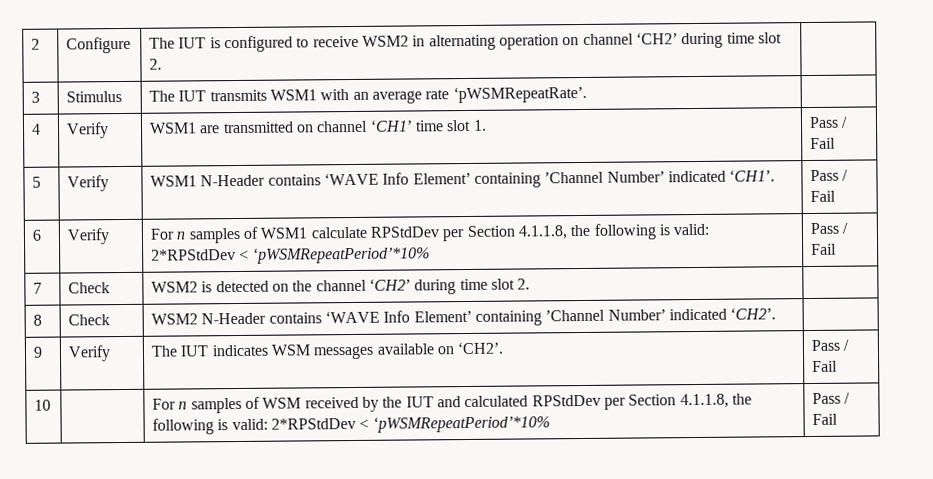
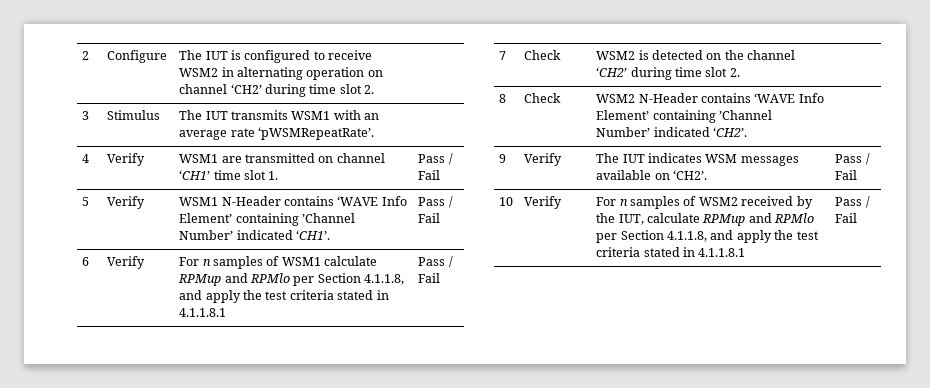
[370,223,710,242] [151,246,430,264] RPStdDev per Section 4.1.1.8, the following is valid: 2*RPStdDev < ‘pWSMRepeatPeriod’*10% -> [178,273,405,286] [179,290,389,303] [179,308,227,317] RPMup and RPMlo per Section 4.1.1.8, and apply the test criteria stated in 4.1.1.8.1
[152,396,302,414] | For n samples of WSM -> [524,196,563,209] [596,196,738,209] Verify | For n samples of WSM2
[405,393,752,410] [152,415,550,435] IUT and calculated RPStdDev per Section 4.1.1.8, the following is valid: 2*RPStdDev < ‘pWSMRepeatPeriod’*10% -> [618,213,815,226] [596,230,819,243] [596,247,746,257] IUT, calculate RPMup and RPMlo per Section 4.1.1.8, and apply the test criteria stated in 4.1.1.8.1

